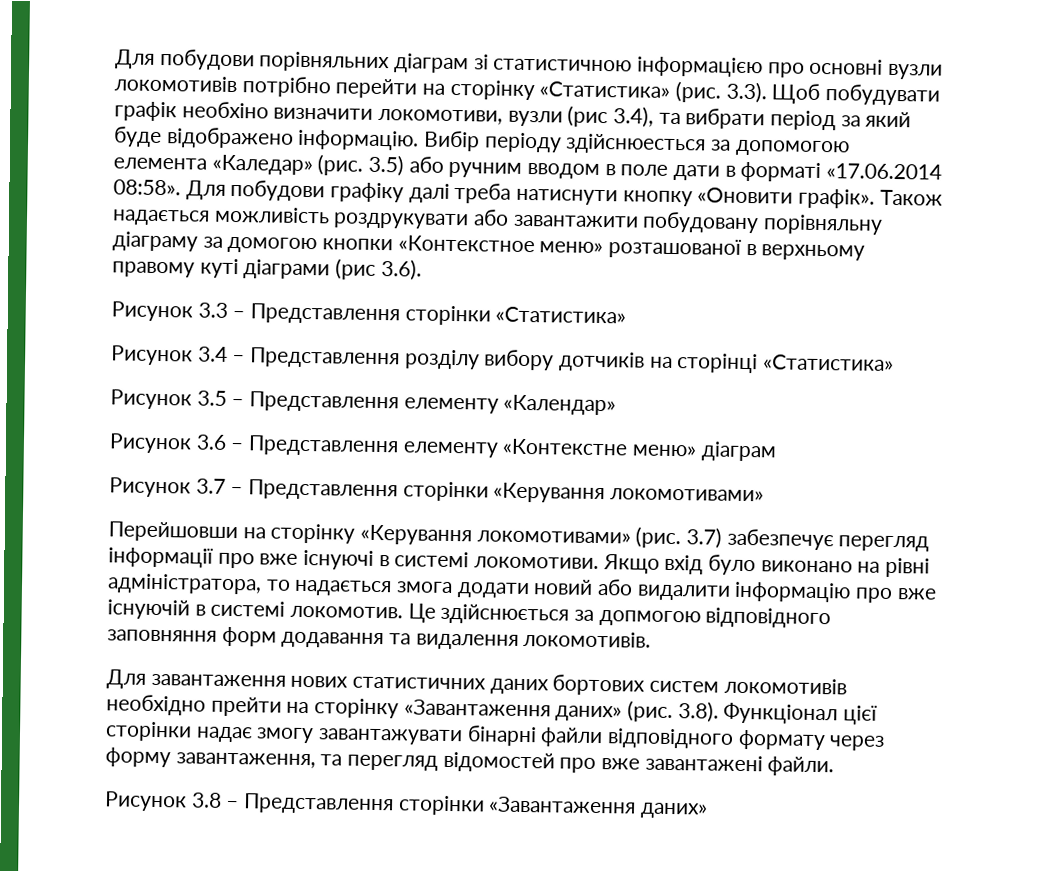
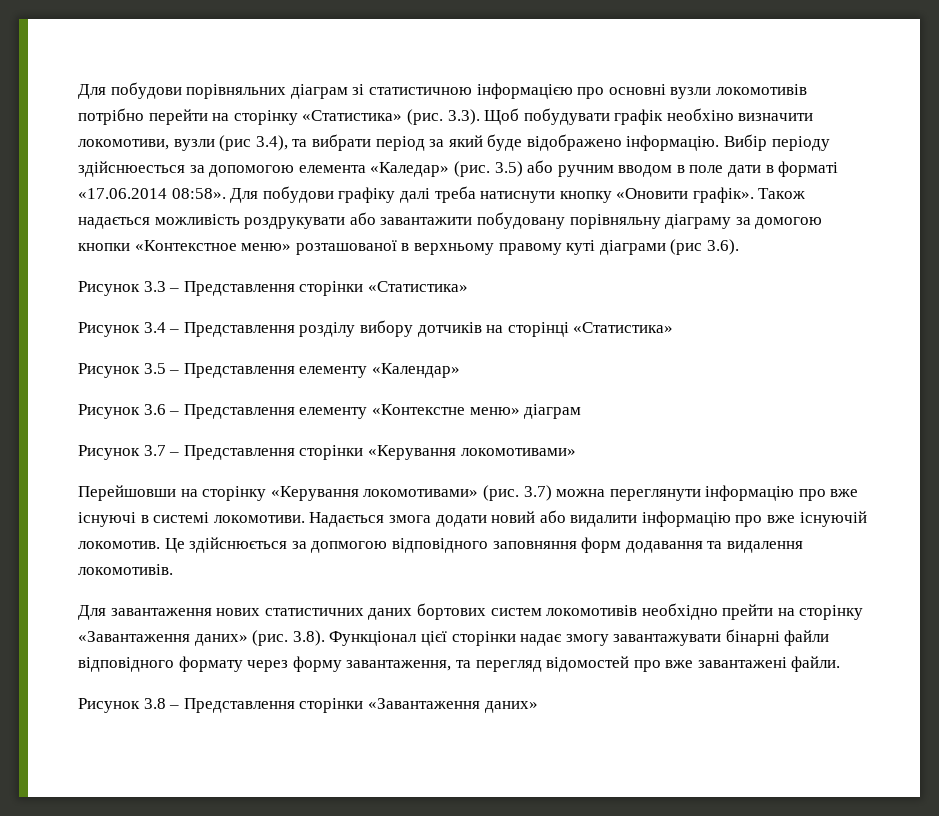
[726,528,930,552] [108,547,214,568] забезпечує перегляд інформації -> [556,485,795,501] можна переглянути інформацію
[602,554,931,578] [107,573,393,597] Якщо вхід було виконано на рівні адміністратора, то надається -> [309,512,385,527] Надається
[194,600,286,617] в системі -> (867, 519) none

